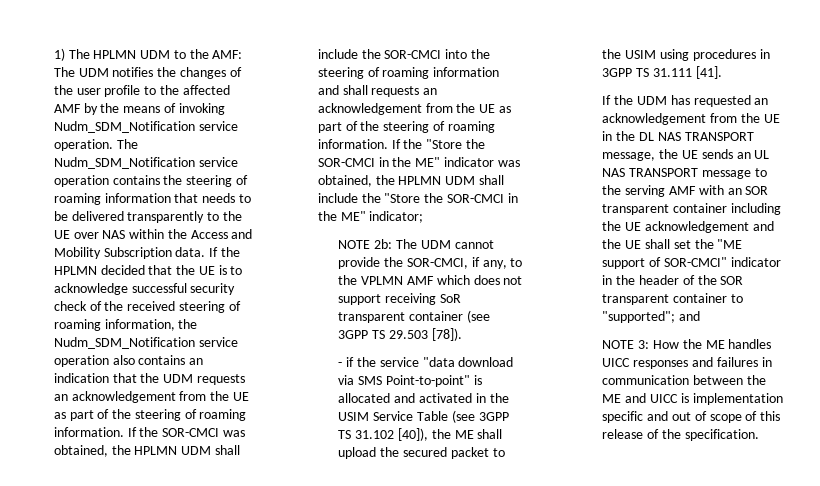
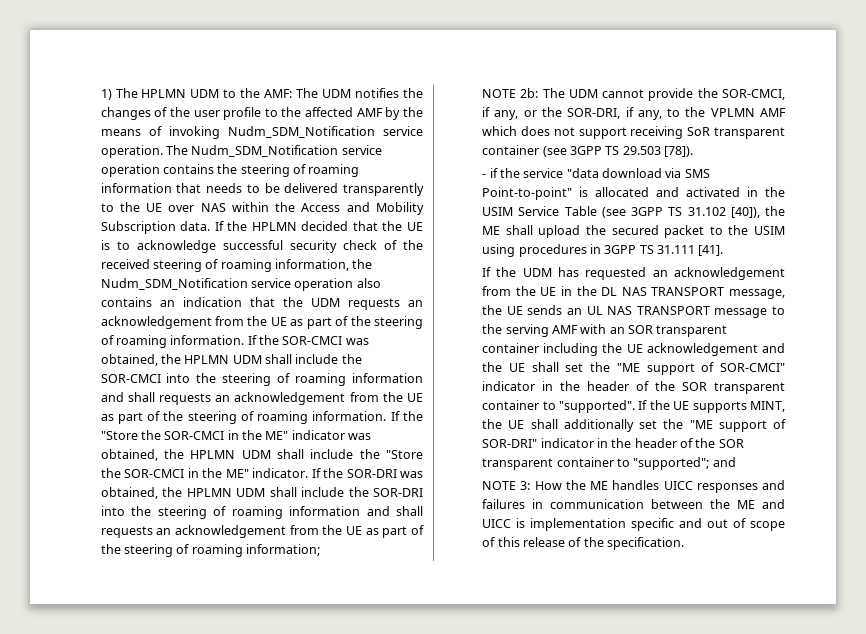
[369,211,424,223] indicator; -> [252,468,424,478] [100,487,423,499] [100,506,423,519] [100,525,424,538] [100,544,321,557] indicator. If the SOR-DRI was obtained, the HPLMN UDM shall include the SOR-DRI into the steering of roaming information and shall requests an acknowledgement from the UE as part of the steering of roaming information;
(507, 264) none -> [523,107,662,120] or the SOR-DRI, if any,
(744, 298) none -> [558,400,785,413] [482,419,786,432] [482,438,744,448] [482,457,630,470] "supported". If the UE supports MINT, the UE shall additionally set the "ME support of SOR-DRI" indicator in the header of the SOR transparent container to

